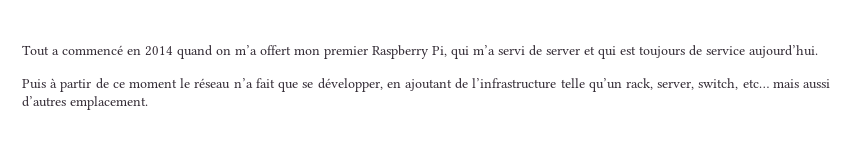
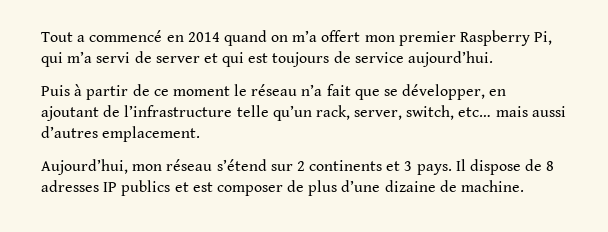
(148, 103) none -> [41,159,555,175] [41,180,525,196] // Aujourd’hui, mon réseau s’étend sur 2 continents et 3 pays. Il dispose de 8 adresses IP publics et est composer de plus d’une dizaine de machine.

